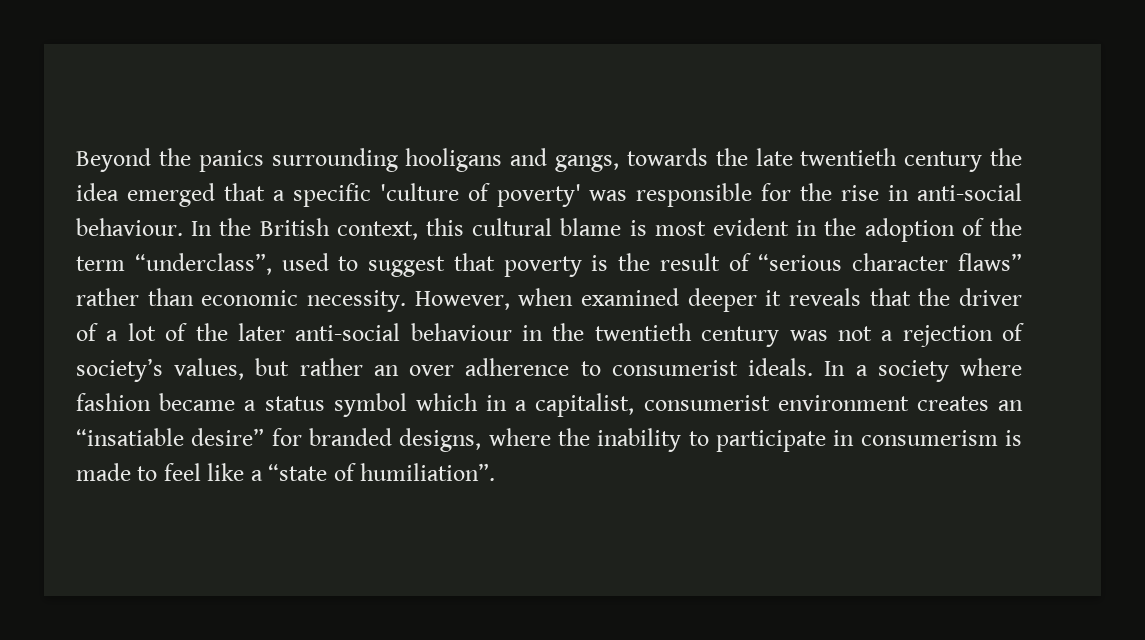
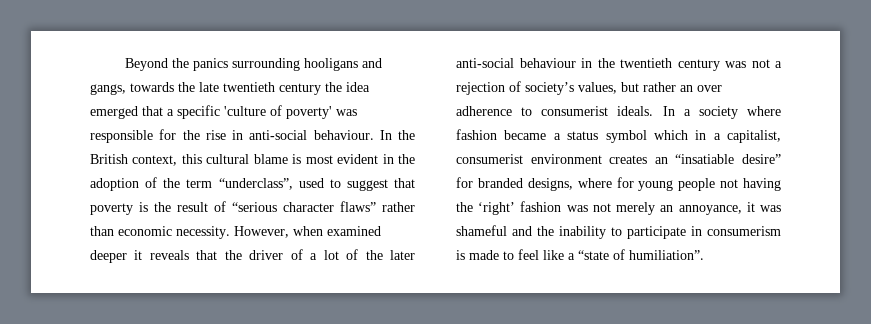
(551, 437) none -> [616,177,781,191] [456,201,781,215] [456,225,532,236] for young people not having the ‘right’ fashion was not merely an annoyance, it was shameful and

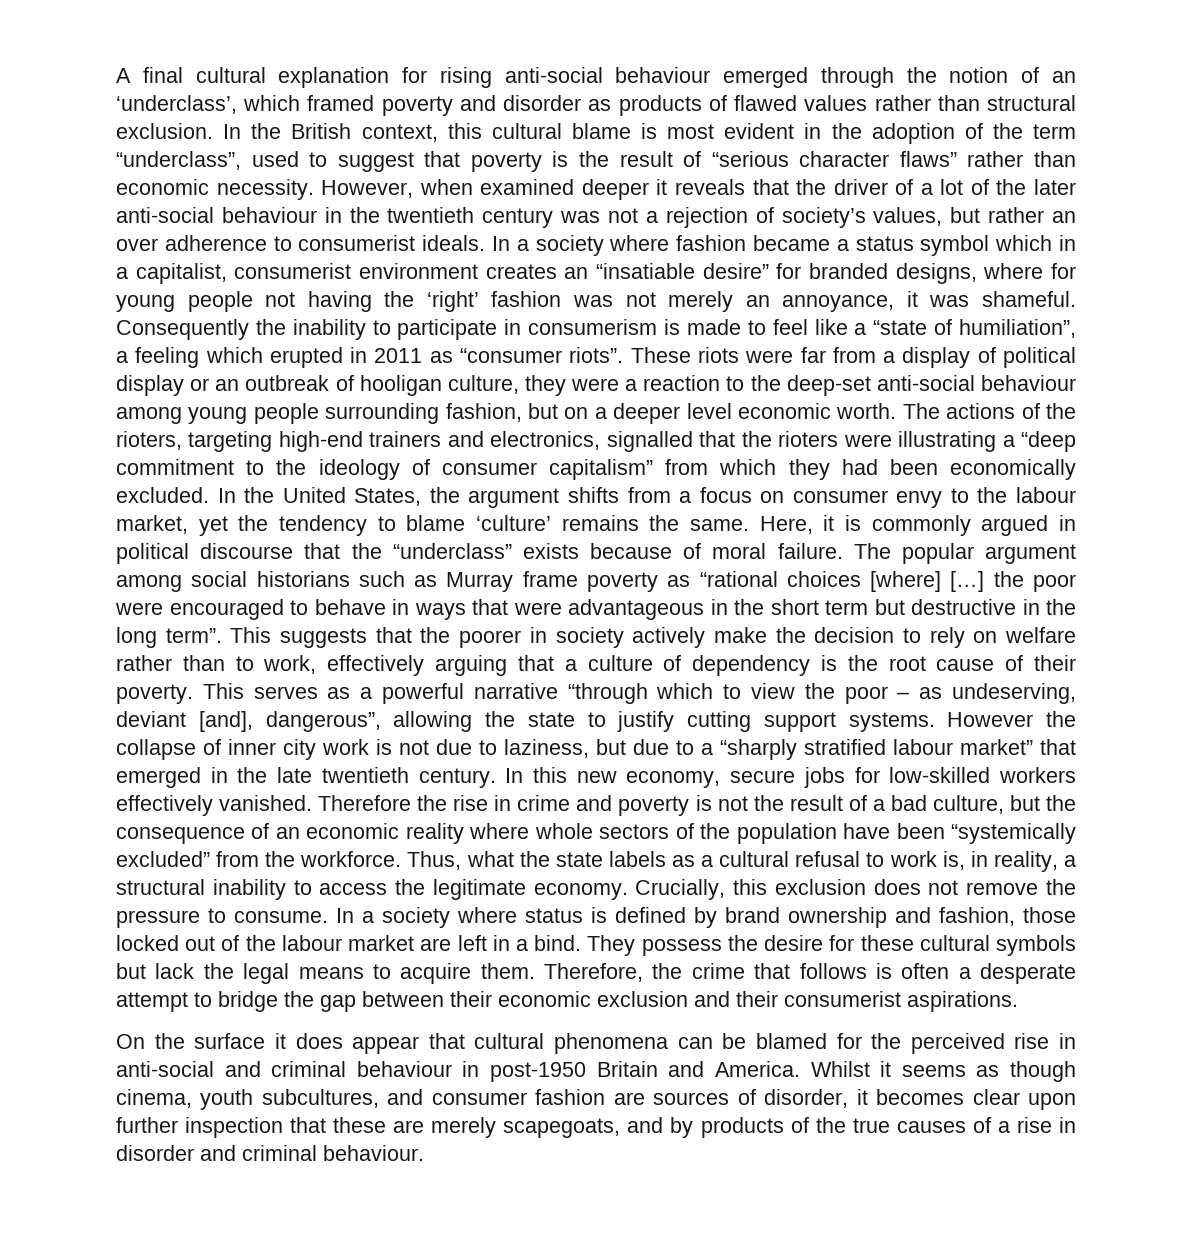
[124,58,382,71] [90,82,370,95] [90,105,357,119] [90,129,374,143] Beyond the panics surrounding hooligans and gangs, towards the late twentieth century the idea emerged that a specific 'culture of poverty' was responsible for the rise in anti-social behaviour. -> [116,67,1076,88] [116,95,1077,116] [116,123,213,139] A final cultural explanation for rising anti-social behaviour emerged through the notion of an ‘underclass’, which framed poverty and disorder as products of flawed values rather than structural exclusion.
[456,225,532,236] shameful and -> [981,291,1076,307] [116,319,249,340] shameful. Consequently
[629,250,704,260] humiliation”. -> [959,319,1076,338] [116,347,1076,368] [116,375,1076,396] [116,403,1076,424] [116,431,1076,452] [116,459,1076,480] [116,487,1076,508] [116,515,1076,536] [116,543,1076,564] [116,571,1077,592] [115,599,1076,620] [116,627,1076,648] [116,655,1076,676] [116,683,1076,704] [116,711,1076,732] [116,739,1076,760] [116,767,1076,788] [116,795,1076,816] [116,823,1076,844] [116,851,1076,872] [116,879,1076,900] [116,907,1076,928] [116,935,1076,956] [116,963,1076,984] [116,991,1018,1012] [116,1033,1076,1054] [116,1061,1077,1082] [116,1089,1076,1110] [116,1117,1076,1138] [116,1145,424,1161] humiliation”, a feeling which erupted in 2011 as “consumer riots”. These riots were far from a display of political display or an outbreak of hooligan culture, they were a reaction to the deep-set anti-social behaviour among young people surrounding fashion, but on a deeper level economic worth. The actions of the rioters, targeting high-end trainers and electronics, signalled that the rioters were illustrating a “deep commitment to the ideology of consumer capitalism” from which they had been economically excluded. In the United States, the argument shifts from a focus on consumer envy to the labour market, yet the tendency to blame ‘culture’ remains the same. Here, it is commonly argued in political discourse that the “underclass” exists because of moral failure. The popular argument among social historians such as Murray frame poverty as “rational choices [where] […] the poor were encouraged to behave in ways that were advantageous in the short term but destructive in the long term”. This suggests that the poorer in society actively make the decision to rely on welfare rather than to work, effectively arguing that a culture of dependency is the root cause of their poverty. This serves as a powerful narrative “through which to view the poor – as undeserving, deviant [and], dangerous”, allowing the state to justify cutting support systems. However the collapse of inner city work is not due to laziness, but due to a “sharply stratified labour market” that emerged in the late twentieth century. In this new economy, secure jobs for low-skilled workers effectively vanished. Therefore the rise in crime and poverty is not the result of a bad culture, but the consequence of an economic reality where whole sectors of the population have been “systemically excluded” from the workforce. Thus, what the state labels as a cultural refusal to work is, in reality, a structural inability to access the legitimate economy. Crucially, this exclusion does not remove the pressure to consume. In a society where status is defined by brand ownership and fashion, those locked out of the labour market are left in a bind. They possess the desire for these cultural symbols but lack the legal means to acquire them. Therefore, the crime that follows is often a desperate attempt to bridge the gap between their economic exclusion and their consumerist aspirations. // On the surface it does appear that cultural phenomena can be blamed for the perceived rise in anti-social and criminal behaviour in post-1950 Britain and America. Whilst it seems as though cinema, youth subcultures, and consumer fashion are sources of disorder, it becomes clear upon further inspection that these are merely scapegoats, and by products of the true causes of a rise in disorder and criminal behaviour.

